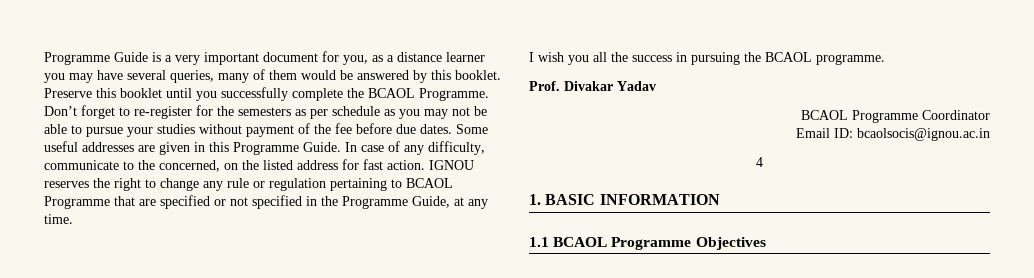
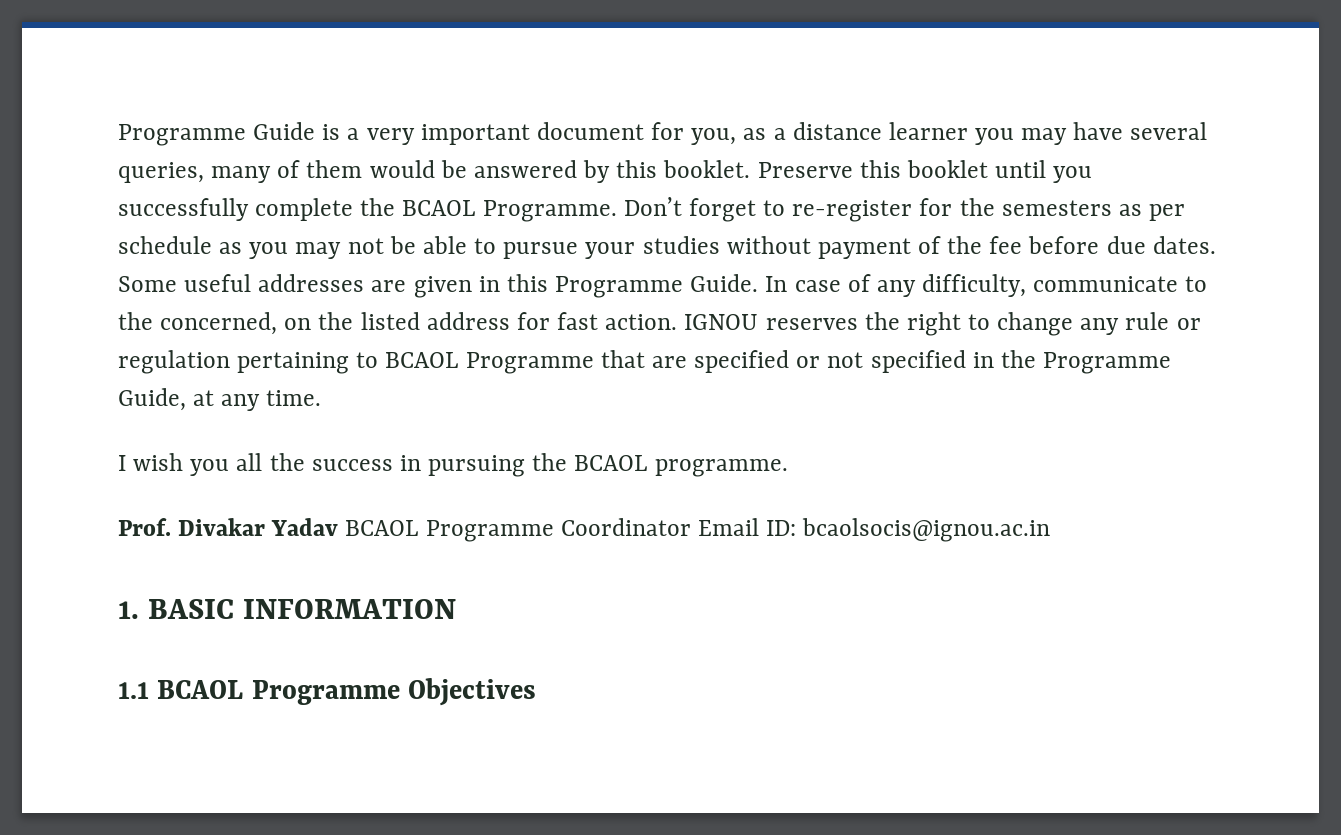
(656, 86) // -> (339, 527) none
(990, 115) // -> (691, 527) none
[756,157,763,167] // 4 -> (1051, 530) none

